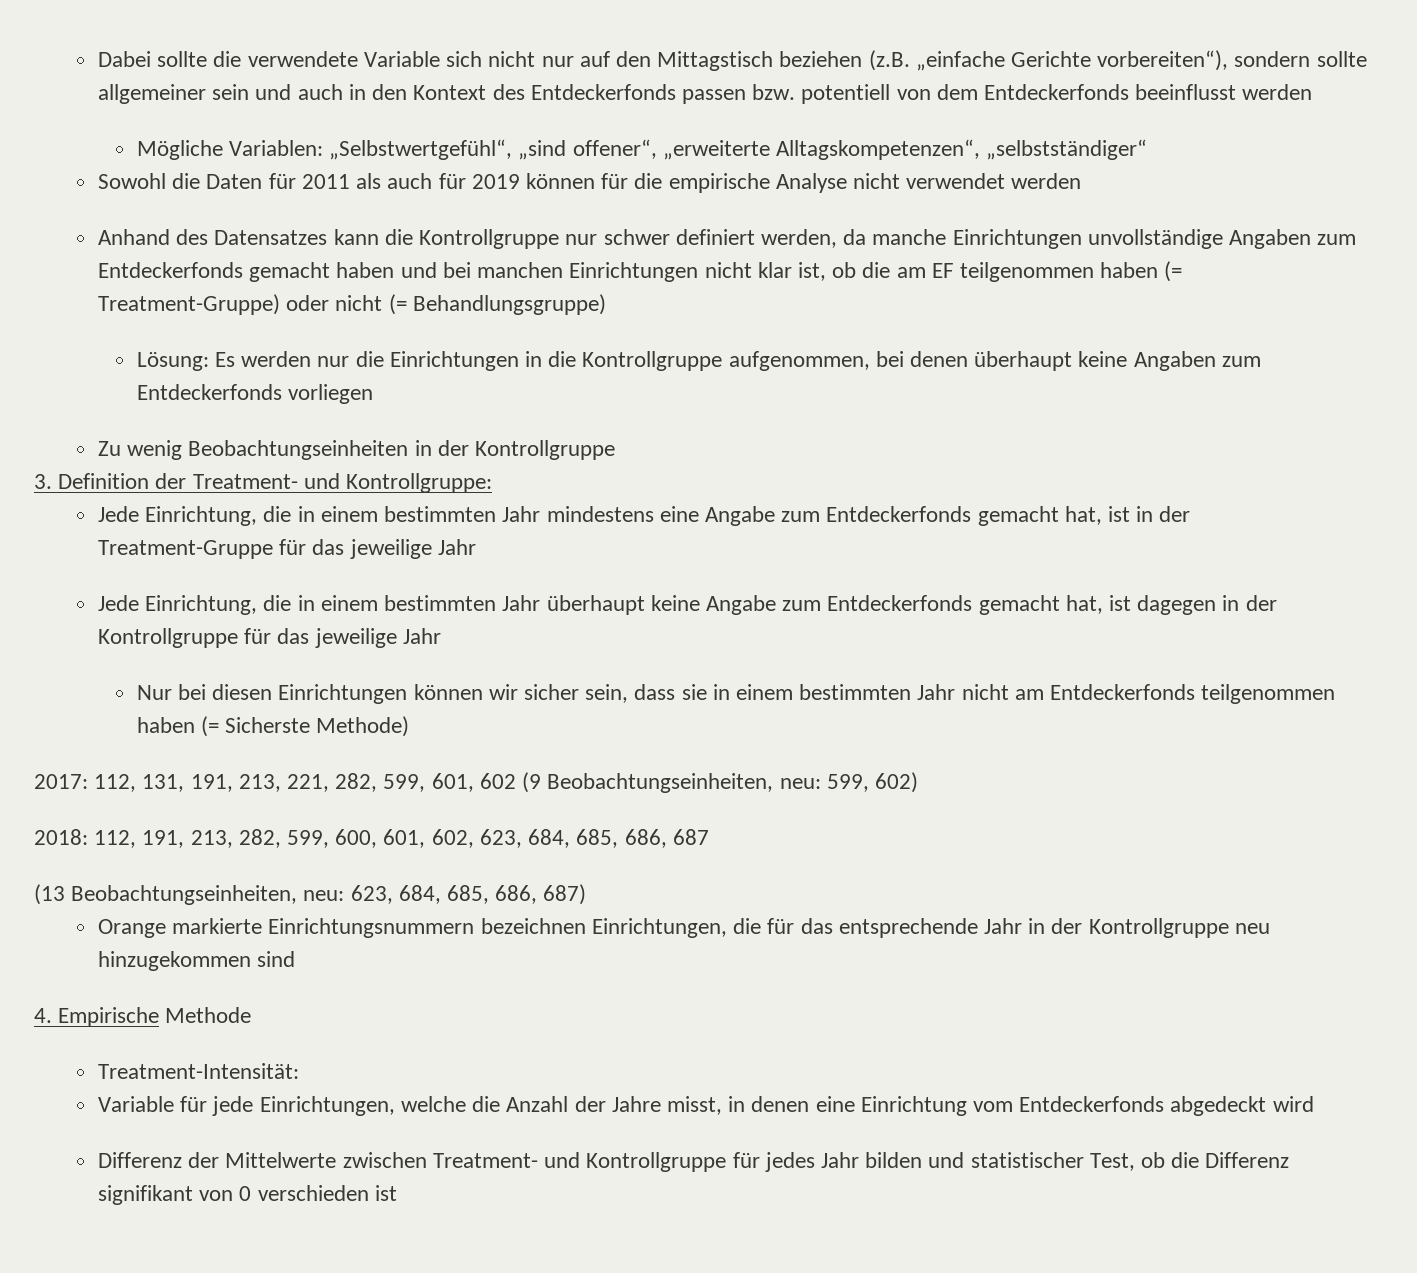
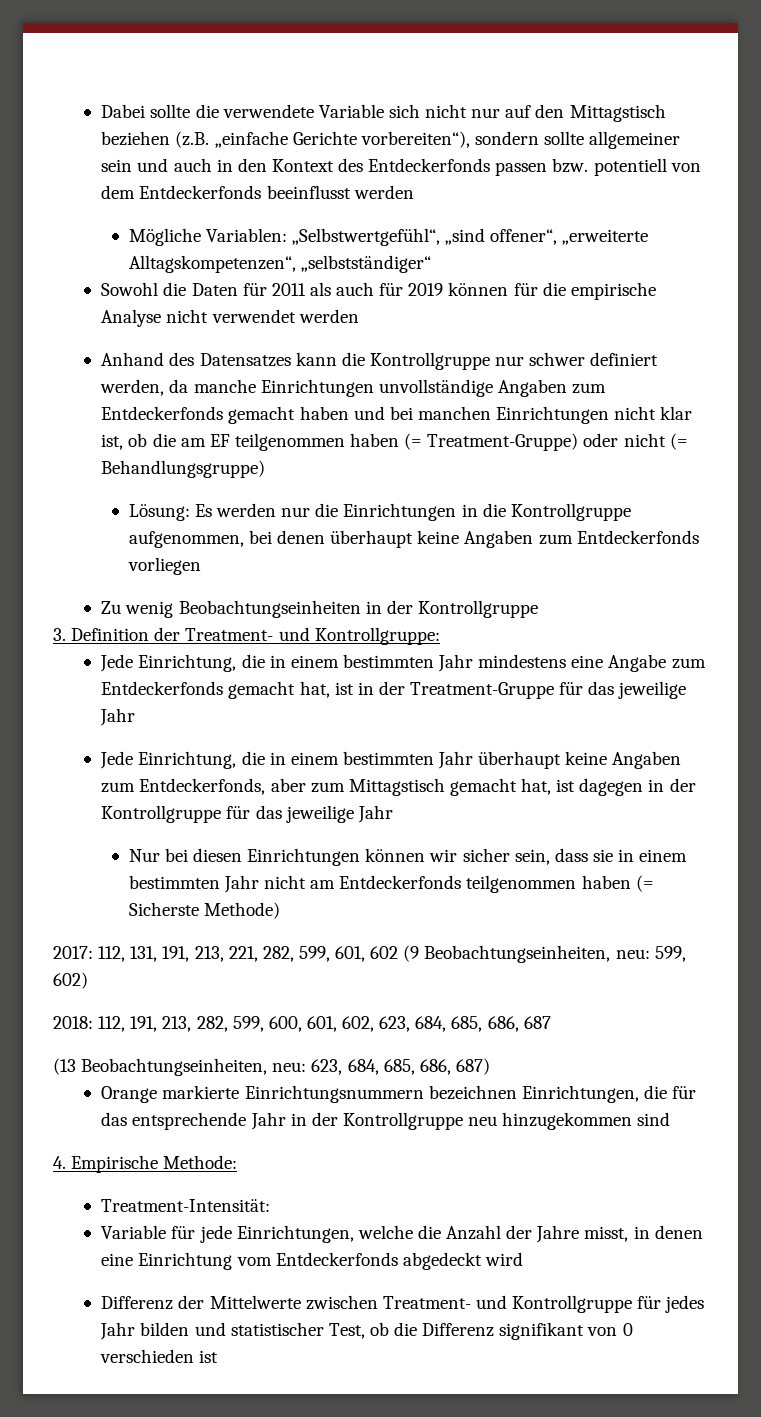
[705,595,973,615] Angabe zum Entdeckerfonds -> [612,751,682,769] [101,778,445,796] Angaben zum Entdeckerfonds, aber zum Mittagstisch
[165,1007,252,1023] Methode -> [163,1155,238,1169] Methode:

